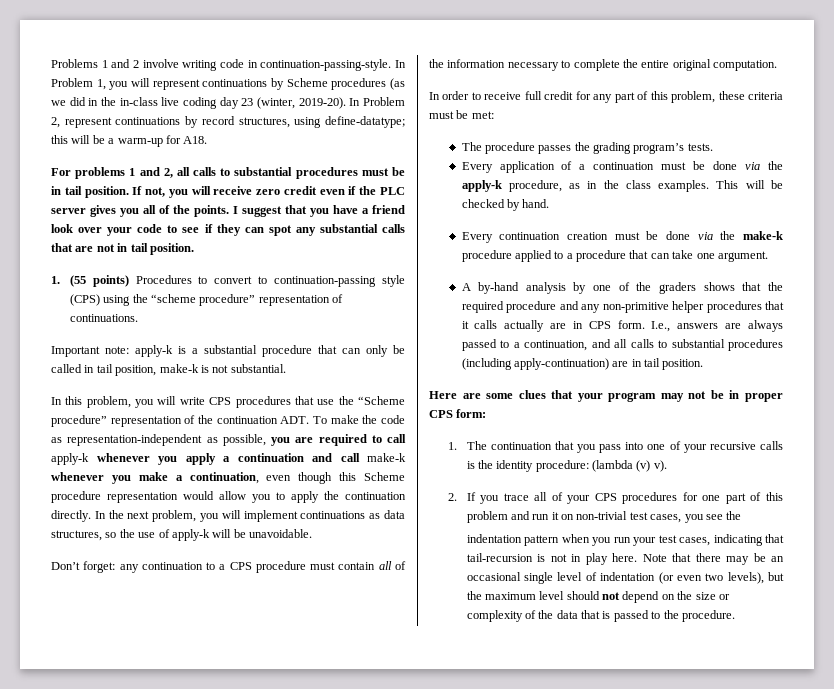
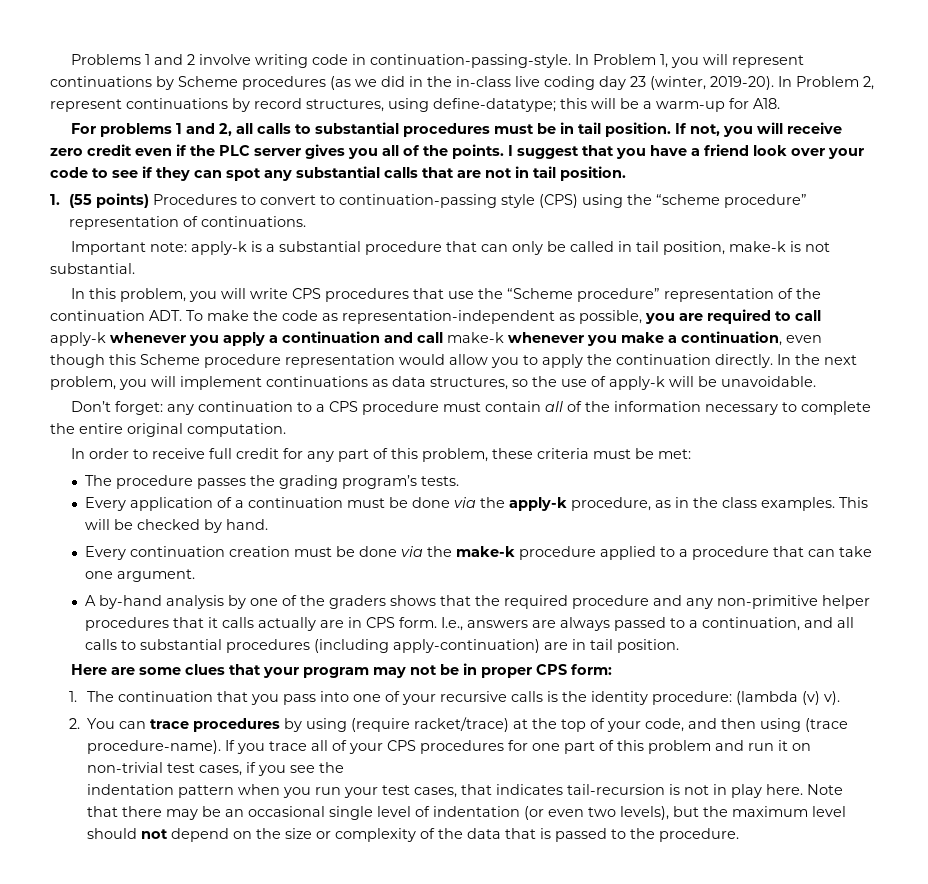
(457, 497) none -> [87,717,849,732] [87,740,222,754] You can trace procedures by using (require racket/trace) at the top of your code, and then using (trace procedure-name).
(682, 518) none -> [246,762,257,773] if
[713,534,784,546] indicating that -> [461,784,564,795] that indicates

